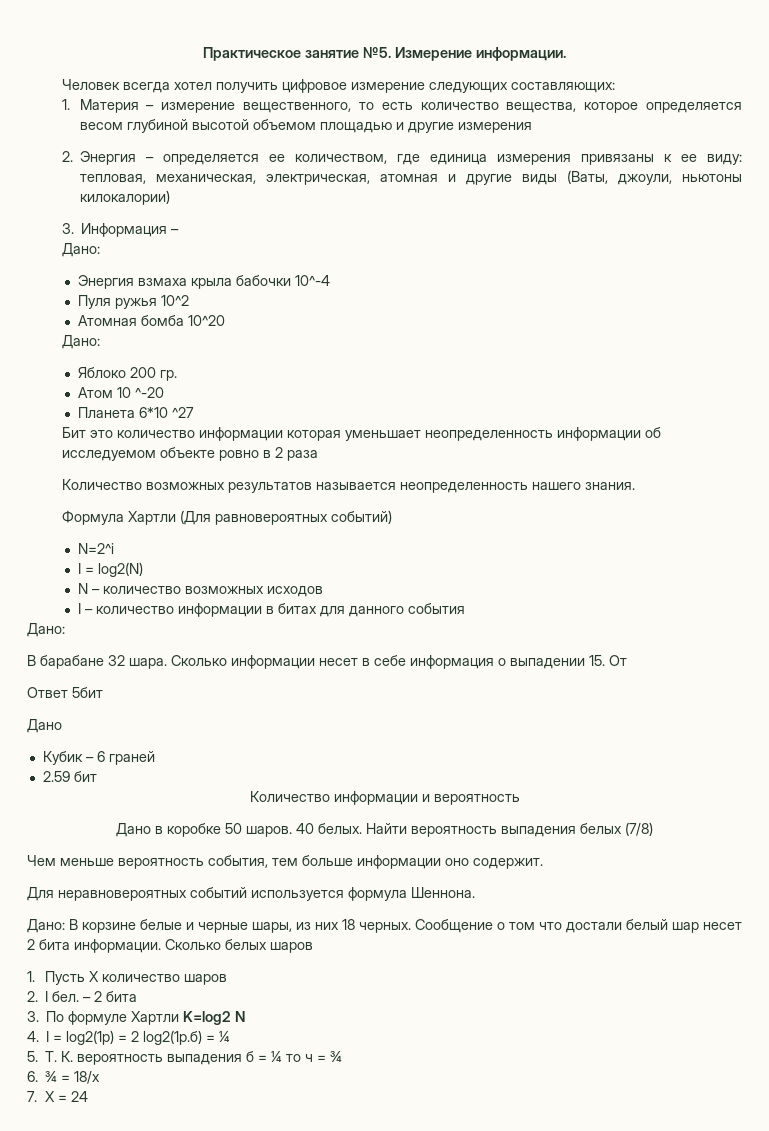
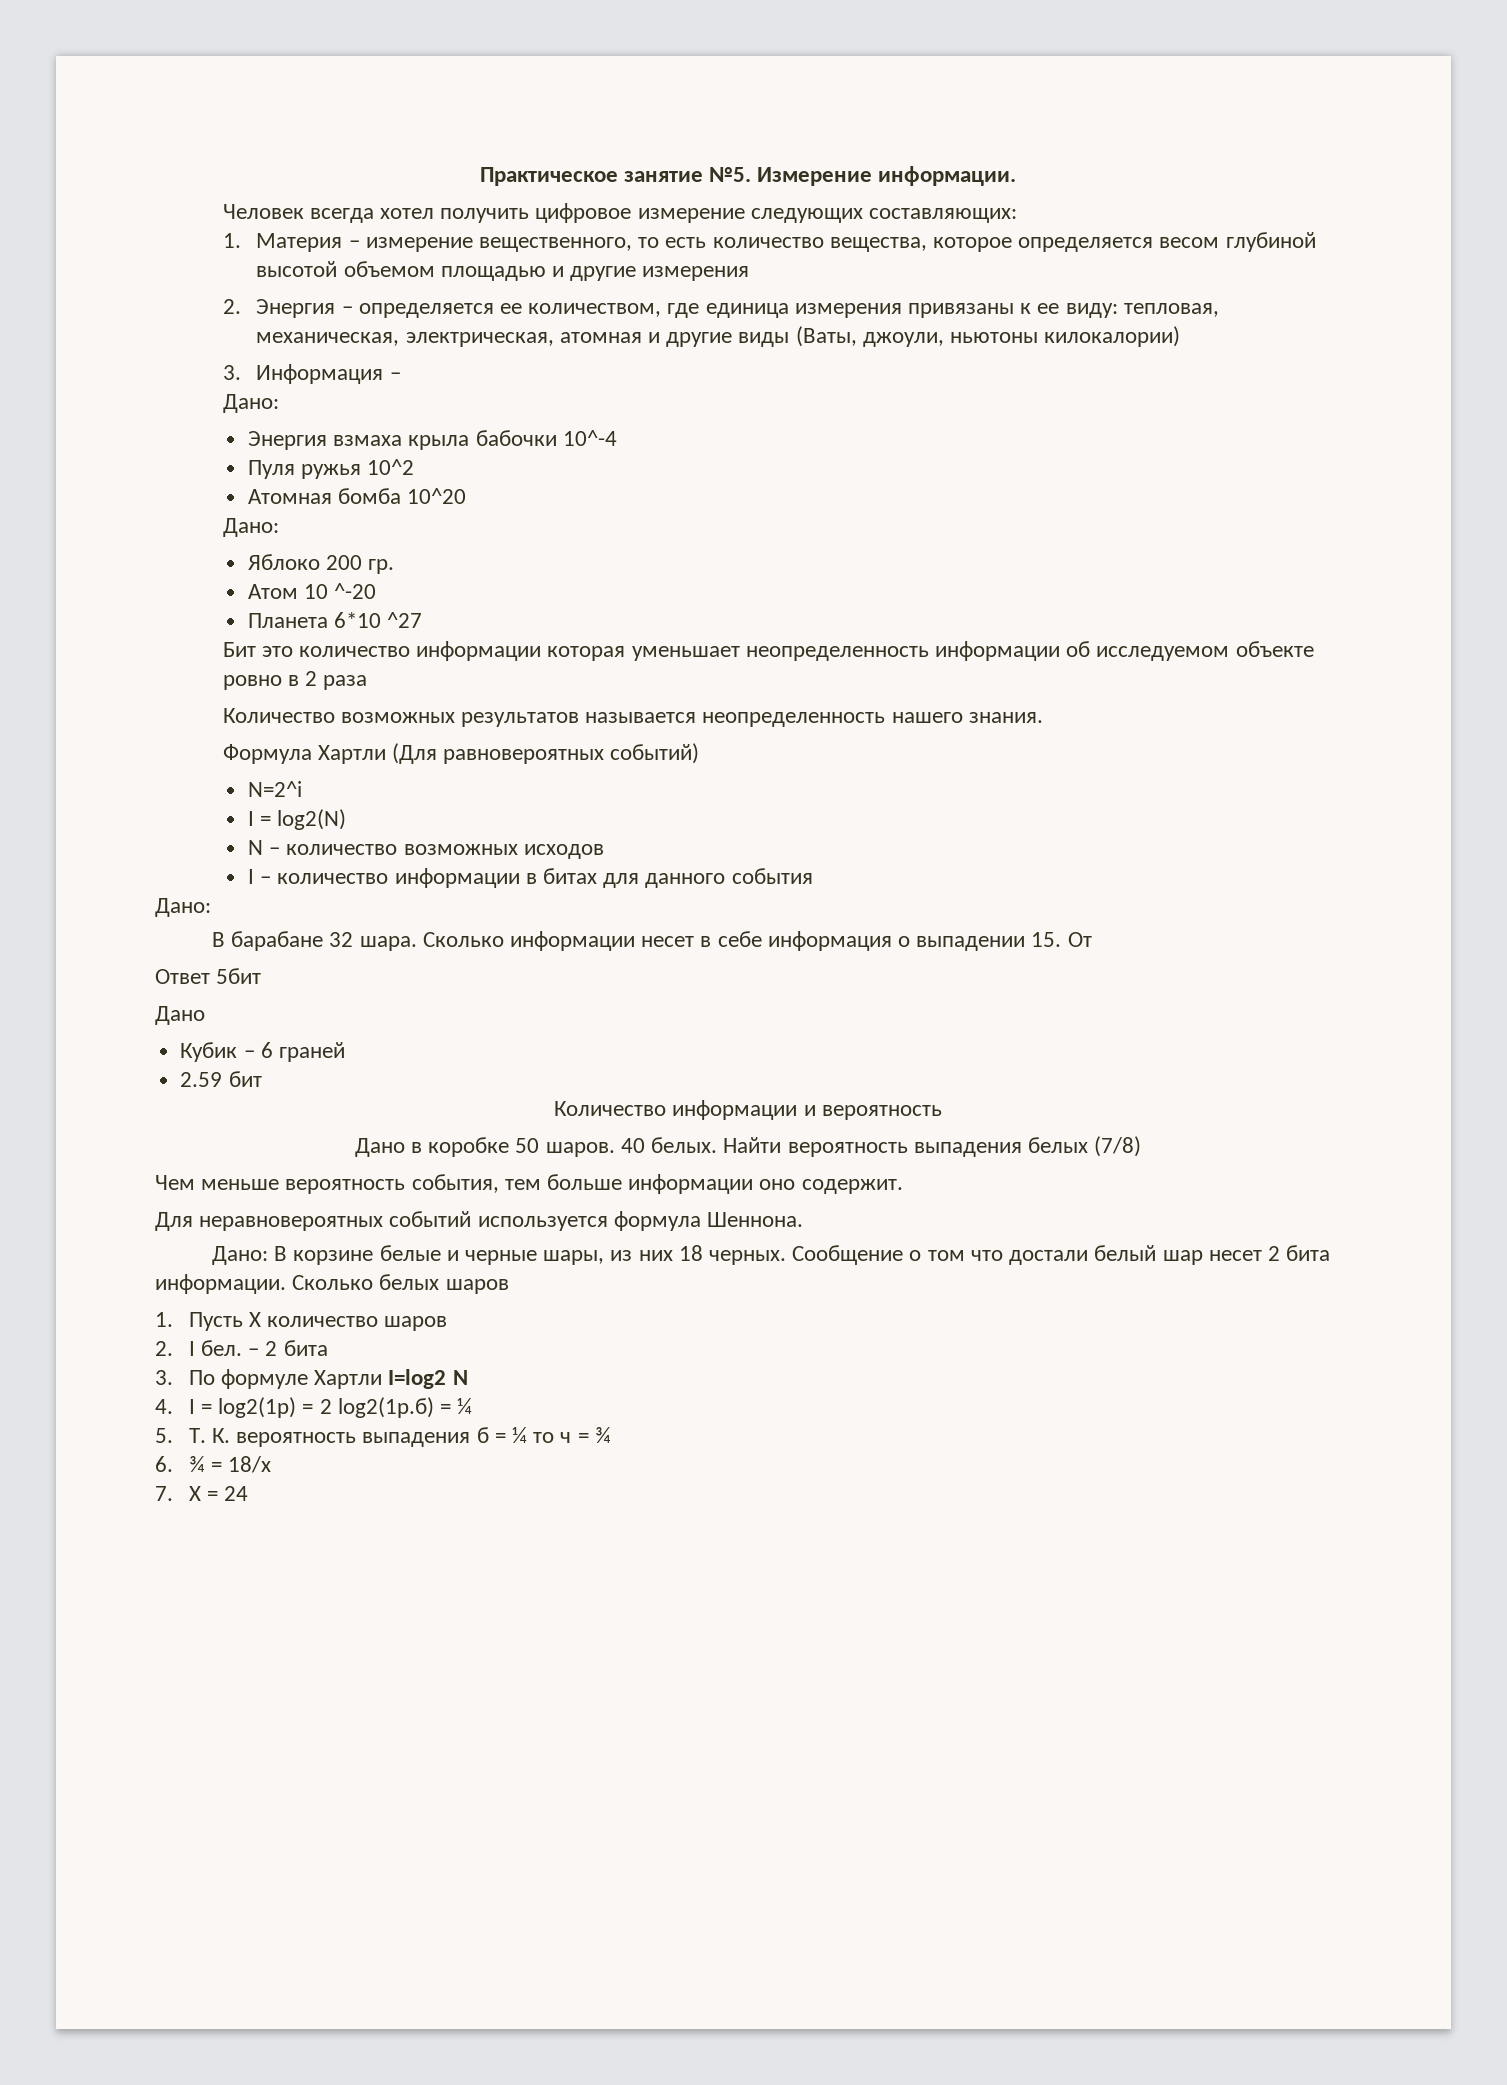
[183,1011,232,1025] K=log2 -> [388,1369,447,1389] I=log2

